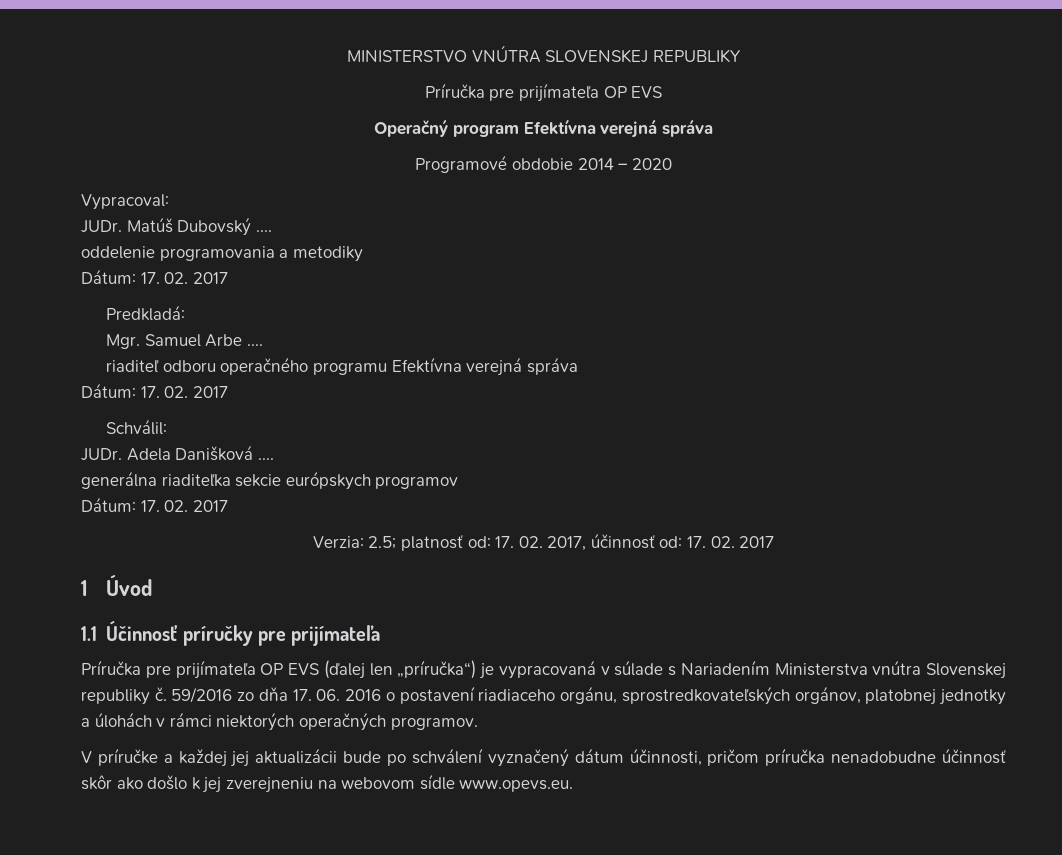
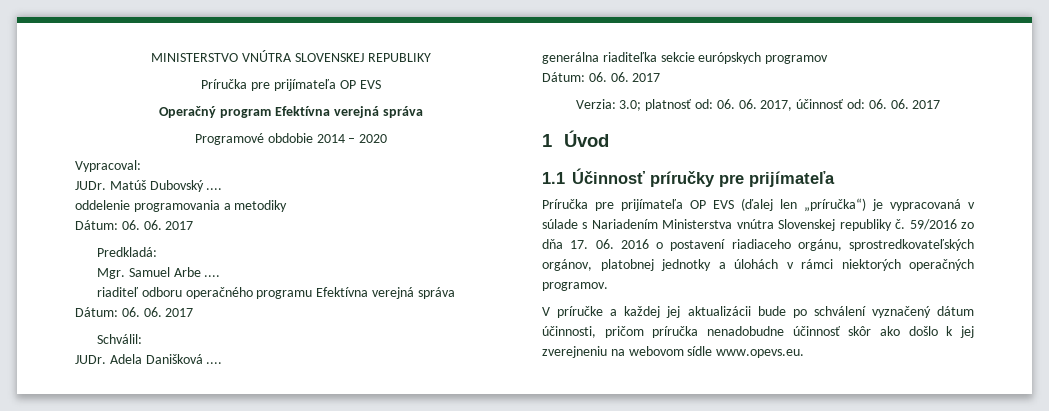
[140,272,189,284] 17. 02. -> [121,220,162,230] 06. 06.
[140,386,189,398] 17. 02. -> [121,307,162,317] 06. 06.
[140,500,189,512] 17. 02. -> [588,72,629,82] 06. 06.
[368,536,397,549] 2.5; -> [619,100,642,111] 3.0;
[495,536,543,548] 17. 02. -> [716,99,757,109] 06. 06.
[687,536,735,548] 17. 02. -> [868,99,909,109] 06. 06.

